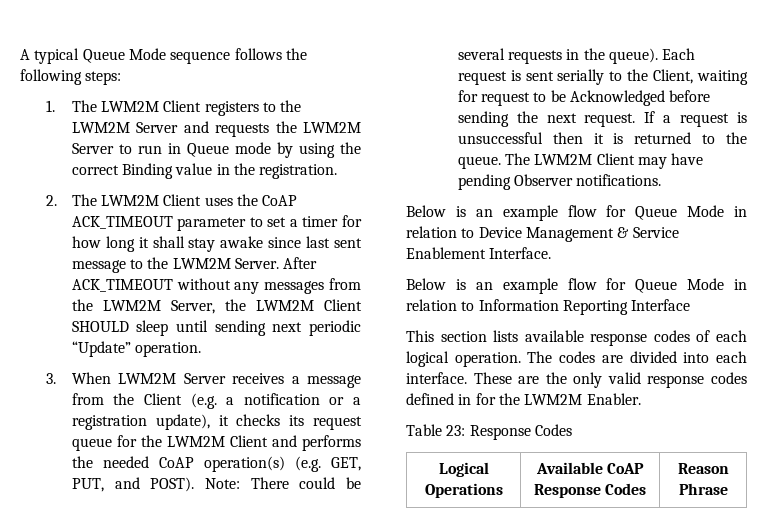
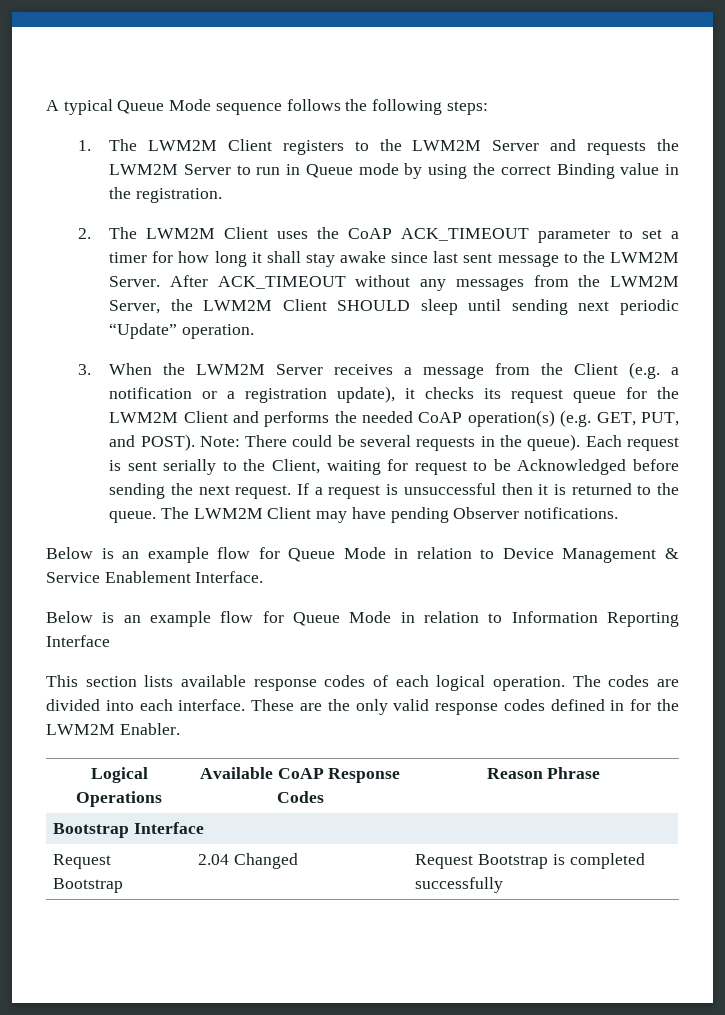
(111, 378) none -> [163,363,186,375] the
[406,424,572,440] // Table 23: Response Codes -> (180, 729) none
(728, 489) none -> [53,822,205,838] [53,854,112,869] [53,878,124,893] [198,853,299,869] [415,853,645,869] [415,877,504,893] // Bootstrap Interface // Request Bootstrap | 2.04 Changed | Request Bootstrap is completed successfully

